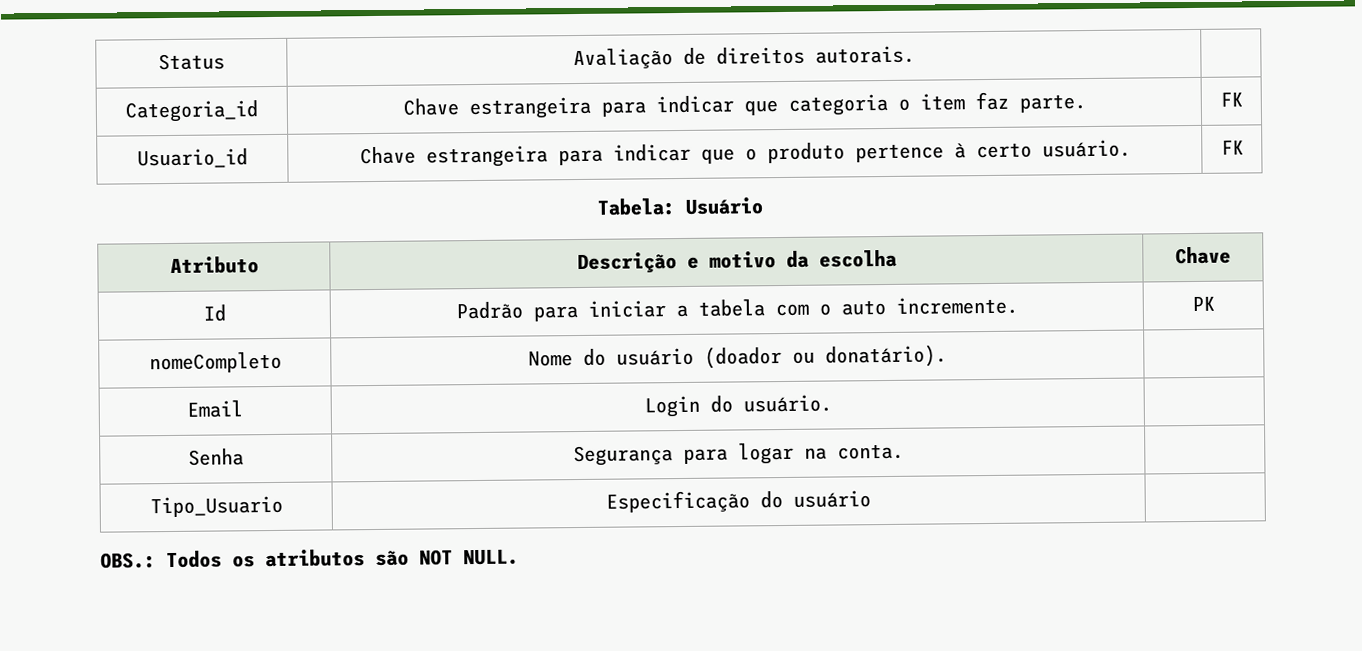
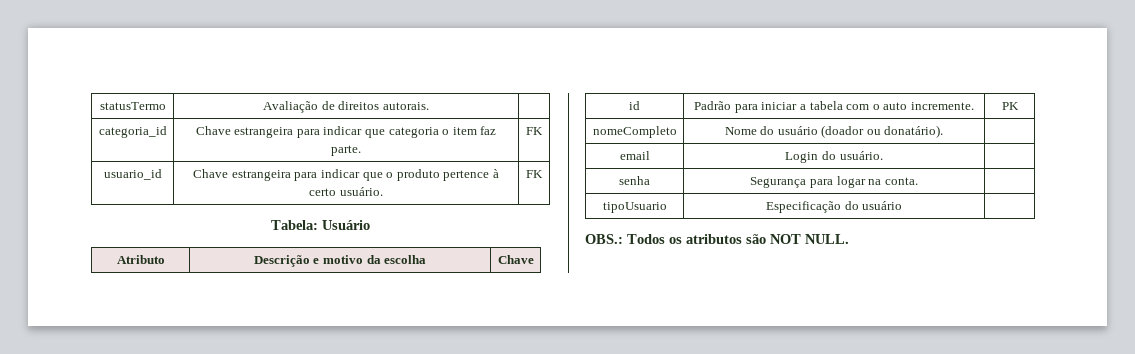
[158,53,225,71] Status -> [99,102,166,110] statusTermo
[125,100,258,123] Categoria_id -> [98,126,167,138] categoria_id
[137,148,248,169] Usuario_id -> [103,169,162,180] usuario_id
[202,304,226,322] Id -> [629,101,640,110] id
[187,400,243,418] Email -> [619,151,650,160] email
[188,448,244,466] Senha -> [619,176,650,185] senha
[149,495,283,518] Tipo_Usuario -> [602,202,667,213] tipoUsuario

